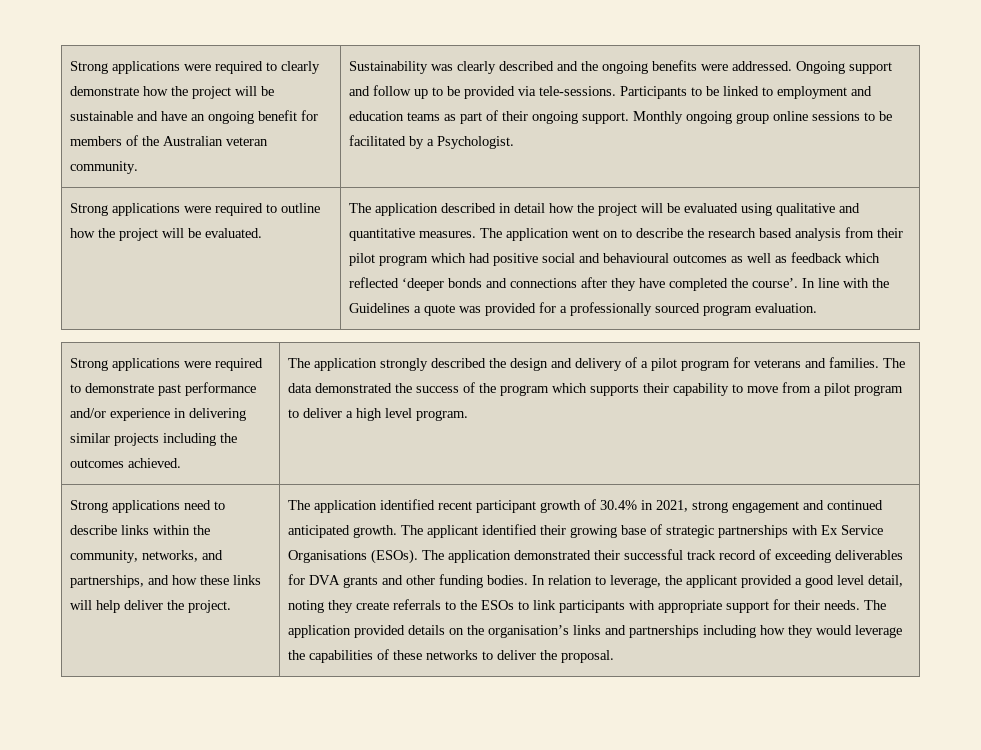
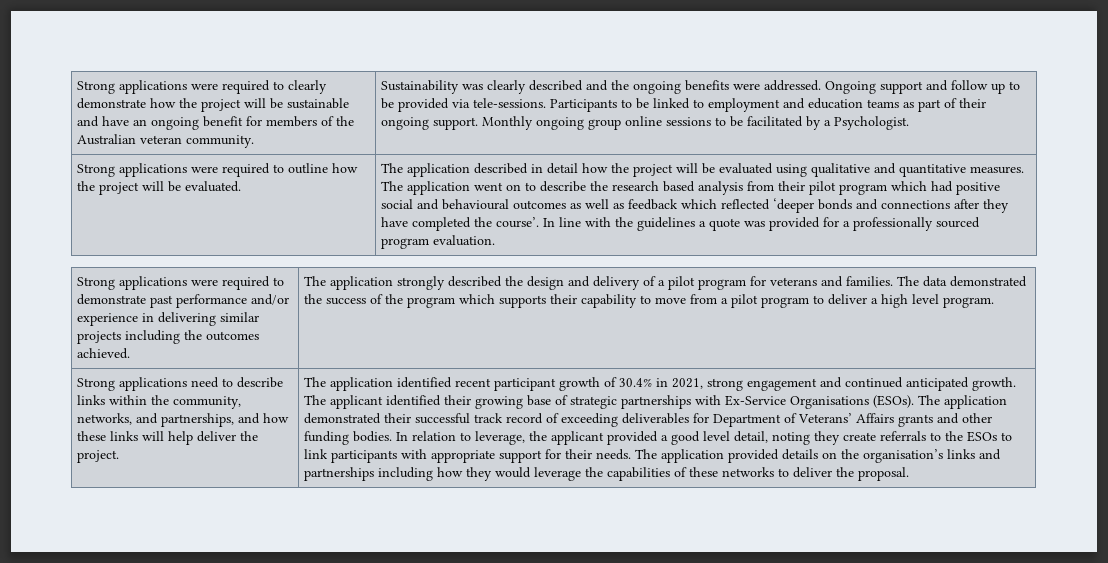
[349,303,411,313] Guidelines -> [637,217,696,231] guidelines
[821,525,884,535] Ex Service -> [725,395,787,406] Ex-Service
[309,575,341,585] DVA -> [713,413,895,427] Department of Veterans’ Affairs

